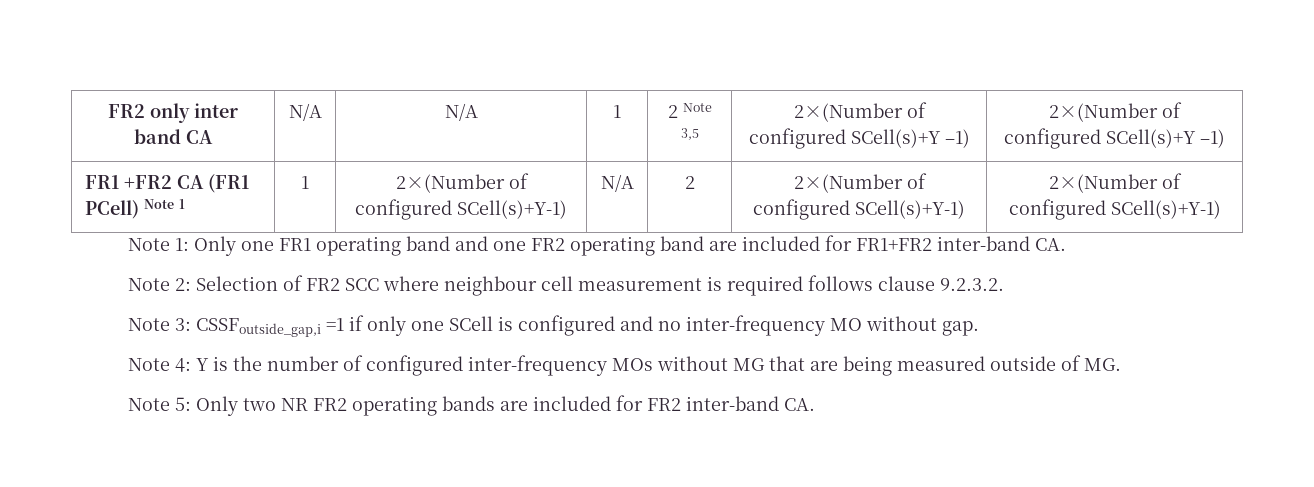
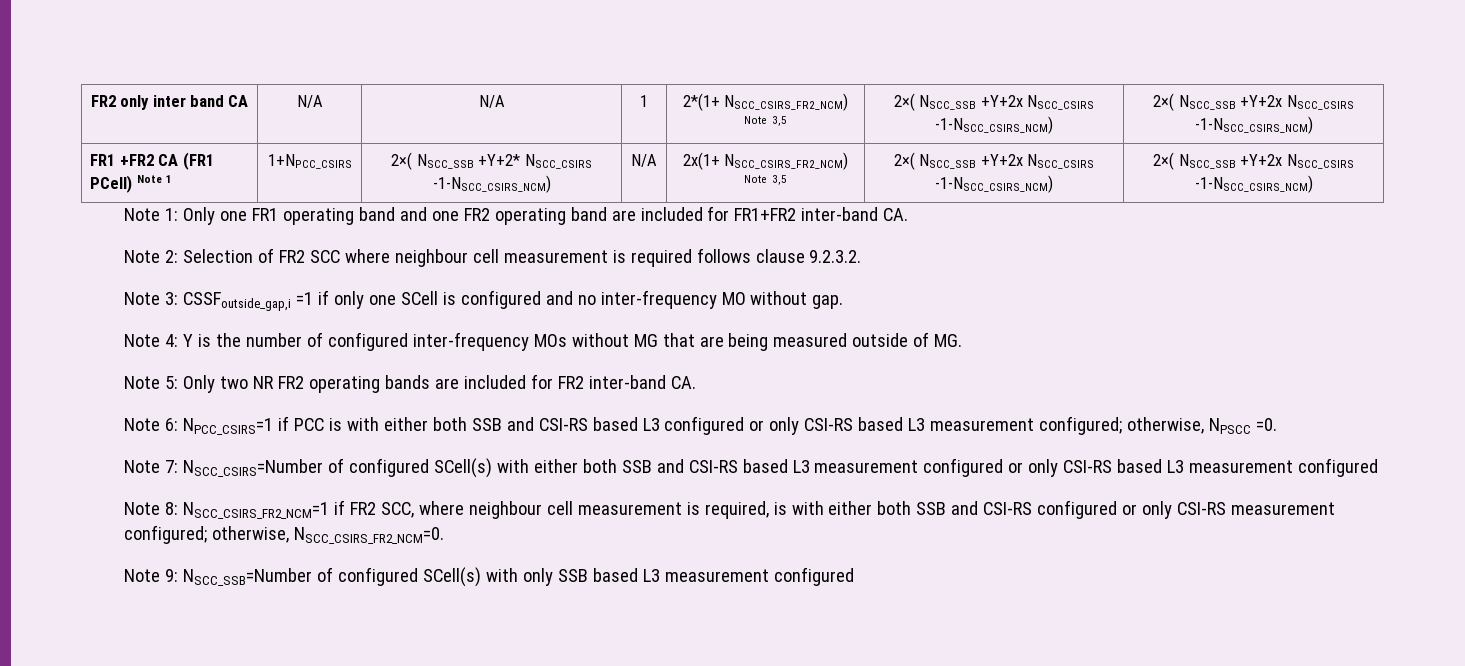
[667,103,712,118] [680,128,699,140] [793,102,927,122] [748,128,970,149] [1049,102,1182,122] [1004,128,1225,149] 2 Note 3,5 | 2×(Number of configured SCell(s)+Y –1) | 2×(Number of configured SCell(s)+Y –1) -> [682,93,849,111] [744,116,787,126] [893,93,1095,111] [935,116,1053,134] [1153,93,1354,111] [1194,116,1313,134] 2*(1+ NSCC_CSIRS_FR2_NCM) Note 3,5 | 2×( NSCC_SSB +Y+2x NSCC_CSIRS -1-NSCC_CSIRS_NCM) | 2×( NSCC_SSB +Y+2x NSCC_CSIRS -1-NSCC_CSIRS_NCM)
[301,176,309,189] [395,173,529,193] [355,199,567,220] [600,174,634,192] [684,176,695,189] [793,173,927,193] [753,199,965,220] [1049,173,1182,193] [1008,199,1221,220] 1 | 2×(Number of configured SCell(s)+Y-1) | N/A | 2 | 2×(Number of configured SCell(s)+Y-1) | 2×(Number of configured SCell(s)+Y-1) -> [267,154,352,169] [391,152,592,170] [432,175,551,193] [631,154,657,167] [682,152,849,170] [744,175,787,185] [893,152,1095,170] [935,175,1053,193] [1153,152,1354,170] [1194,175,1313,193] 1+NPCC_CSIRS | 2×( NSCC_SSB +Y+2* NSCC_CSIRS -1-NSCC_CSIRS_NCM) | N/A | 2x(1+ NSCC_CSIRS_FR2_NCM) Note 3,5 | 2×( NSCC_SSB +Y+2x NSCC_CSIRS -1-NSCC_CSIRS_NCM) | 2×( NSCC_SSB +Y+2x NSCC_CSIRS -1-NSCC_CSIRS_NCM)
(816, 404) none -> [123,416,1278,435] [123,458,1379,478] [123,500,1336,519] [123,525,444,544] [123,567,854,587] // Note 6: NPCC_CSIRS=1 if PCC is with either both SSB and CSI-RS based L3 configured or only CSI-RS based L3 measurement configured; otherwise, NPSCC =0. // Note 7: NSCC_CSIRS=Number of configured SCell(s) with either both SSB and CSI-RS based L3 measurement configured or only CSI-RS based L3 measurement configured // Note 8: NSCC_CSIRS_FR2_NCM=1 if FR2 SCC, where neighbour cell measurement is required, is with either both SSB and CSI-RS configured or only CSI-RS measurement configured; otherwise, NSCC_CSIRS_FR2_NCM=0. // Note 9: NSCC_SSB=Number of configured SCell(s) with only SSB based L3 measurement configured

